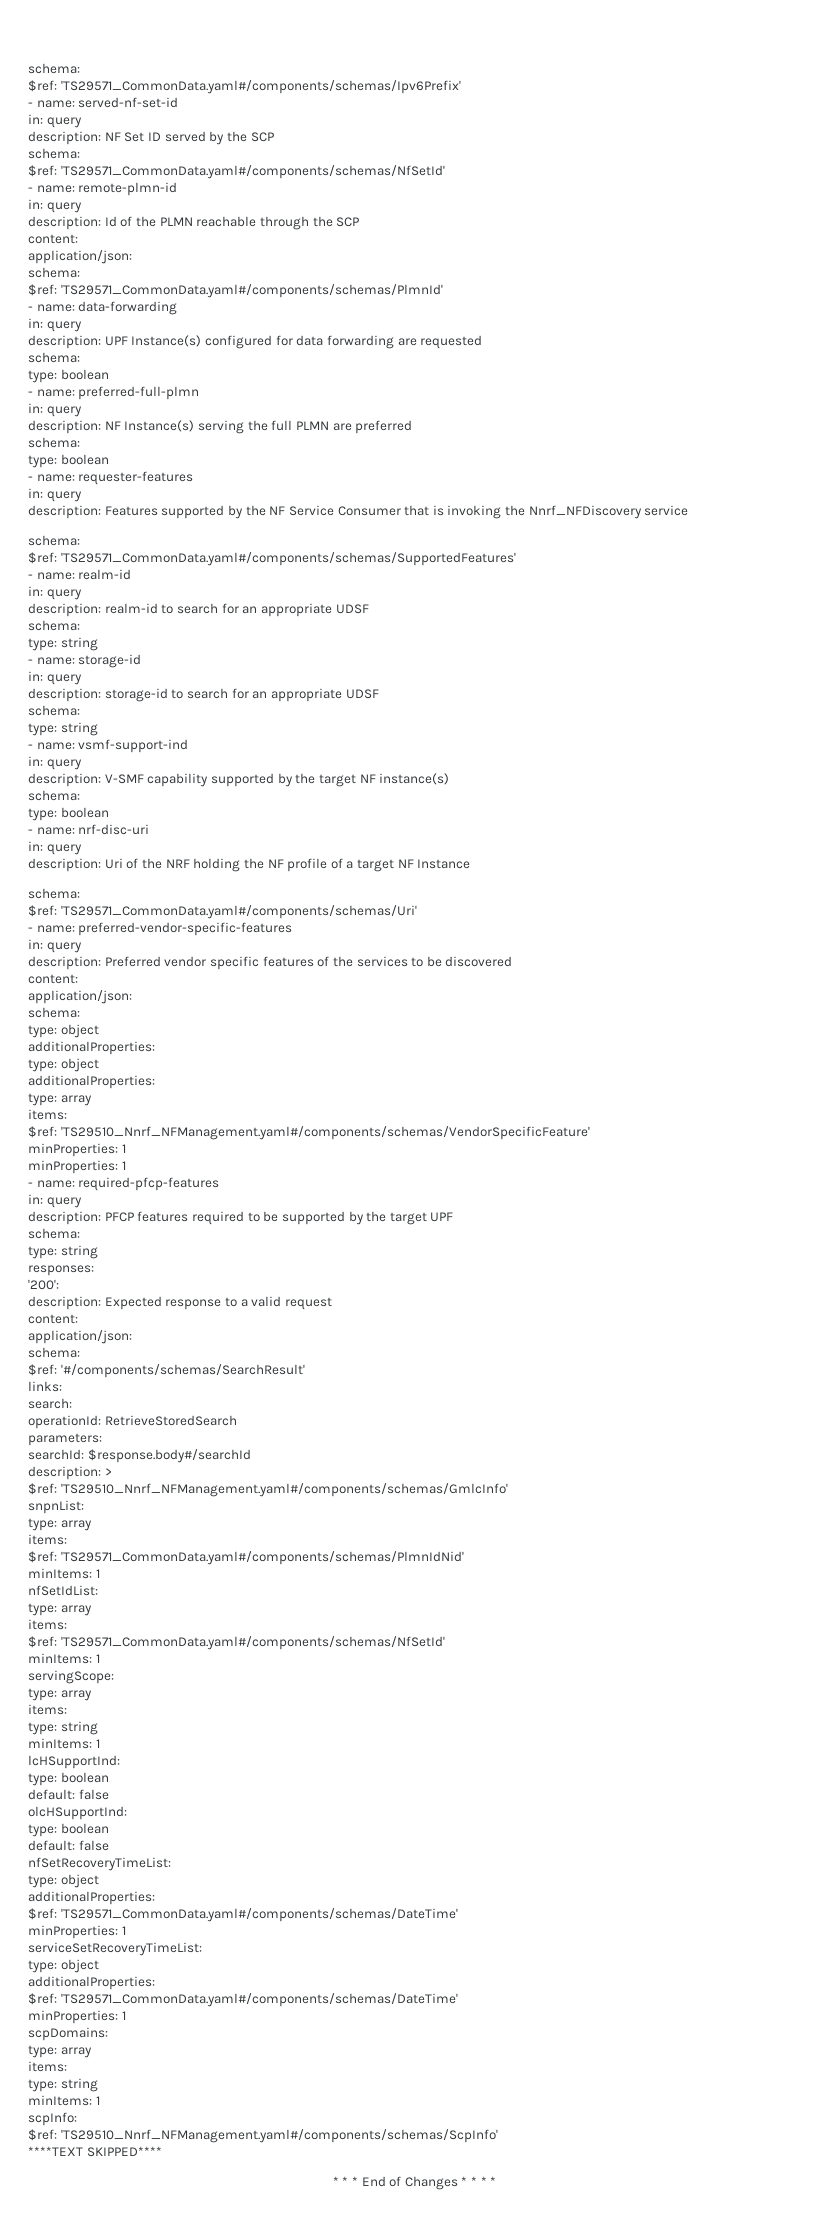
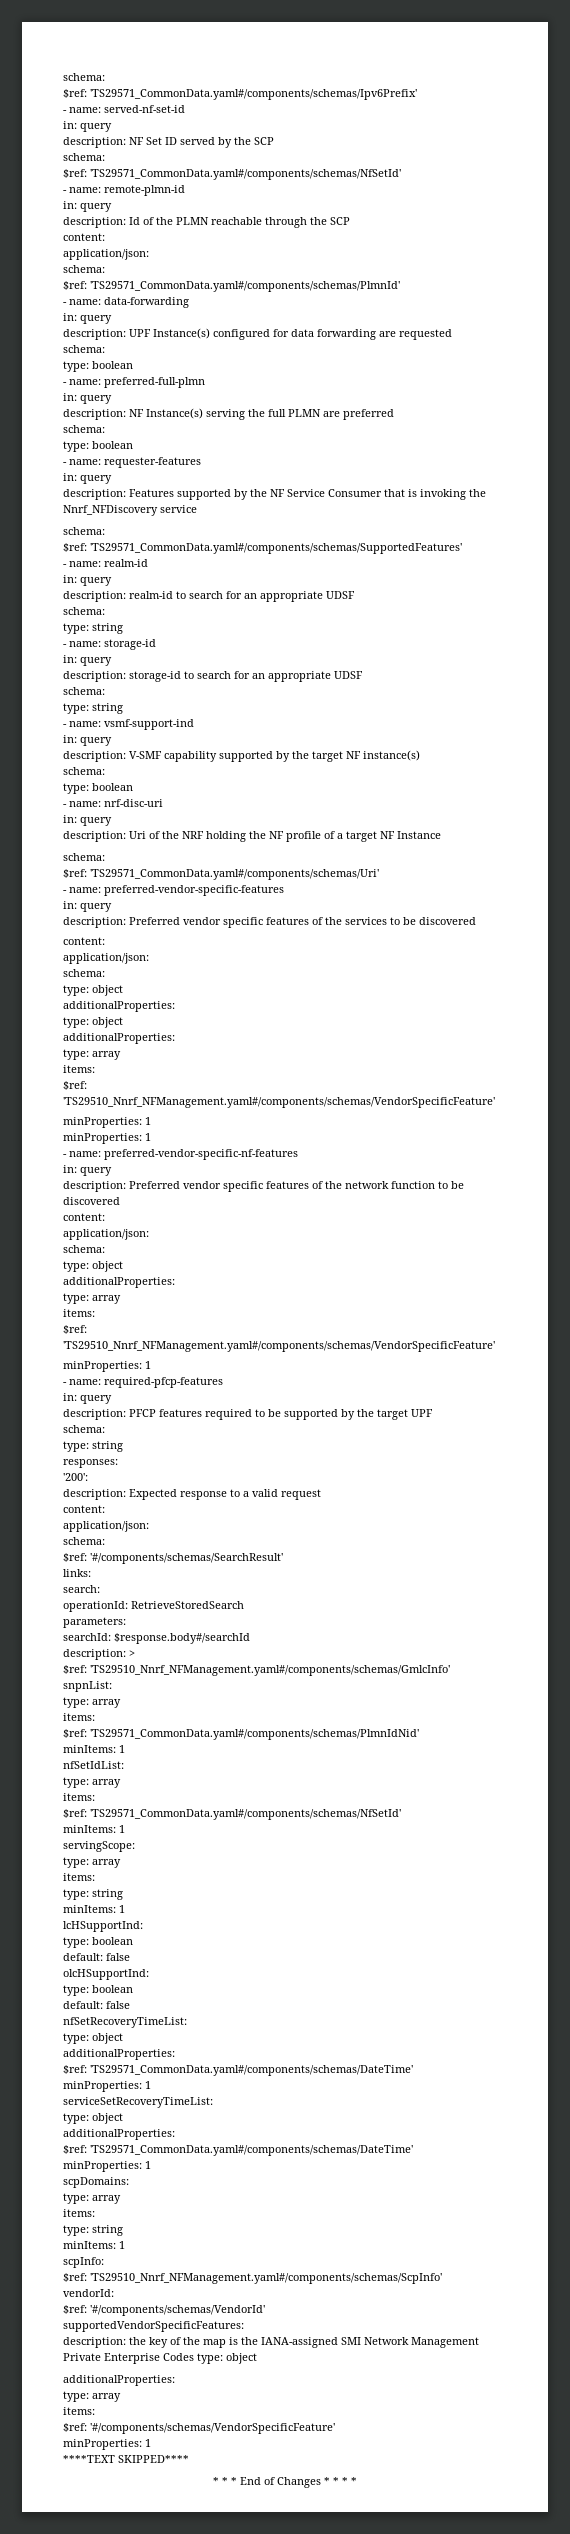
(126, 1165) none -> [63,1149,298,1160] [63,1165,112,1176] [63,1181,464,1192] [63,1197,120,1205] [63,1213,105,1221] [63,1229,149,1240] [63,1245,105,1253] [63,1261,123,1272] [63,1277,175,1288] [63,1293,121,1304] [63,1309,95,1317] [63,1325,87,1334] [63,1341,495,1352] [63,1361,151,1372] // - name: preferred-vendor-specific-nf-features // in: query // description: Preferred vendor specific features of the network function to be discovered // content: // application/json: // schema: // type: object // additionalProperties: // type: array // items: // $ref: 'TS29510_Nnrf_NFManagement.yaml#/components/schemas/VendorSpecificFeature' // minProperties: 1
(498, 2136) none -> [63,2289,114,2297] [63,2305,265,2316] [63,2321,244,2332] [63,2337,479,2348] [63,2353,257,2364] [63,2375,175,2386] [63,2391,121,2402] [63,2407,95,2415] [63,2423,335,2434] [63,2439,151,2450] // vendorId: // $ref: '#/components/schemas/VendorId' // supportedVendorSpecificFeatures: // description: the key of the map is the IANA-assigned SMI Network Management Private Enterprise Codes type: object // additionalProperties: // type: array // items: // $ref: '#/components/schemas/VendorSpecificFeature' // minProperties: 1

